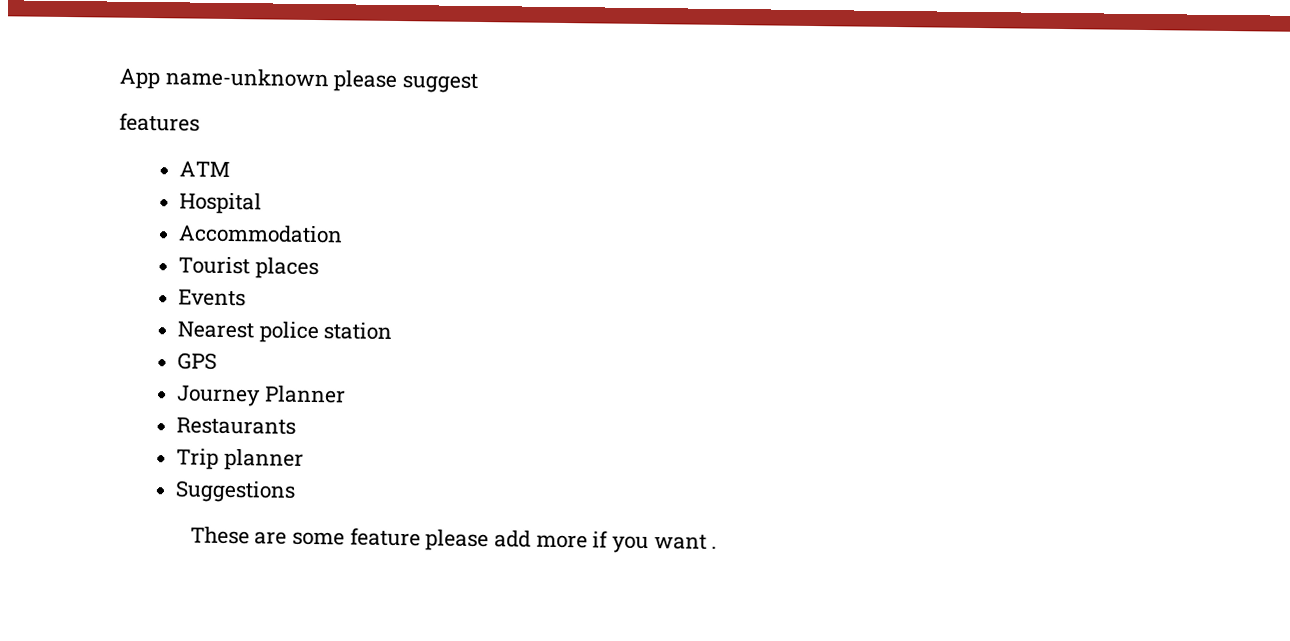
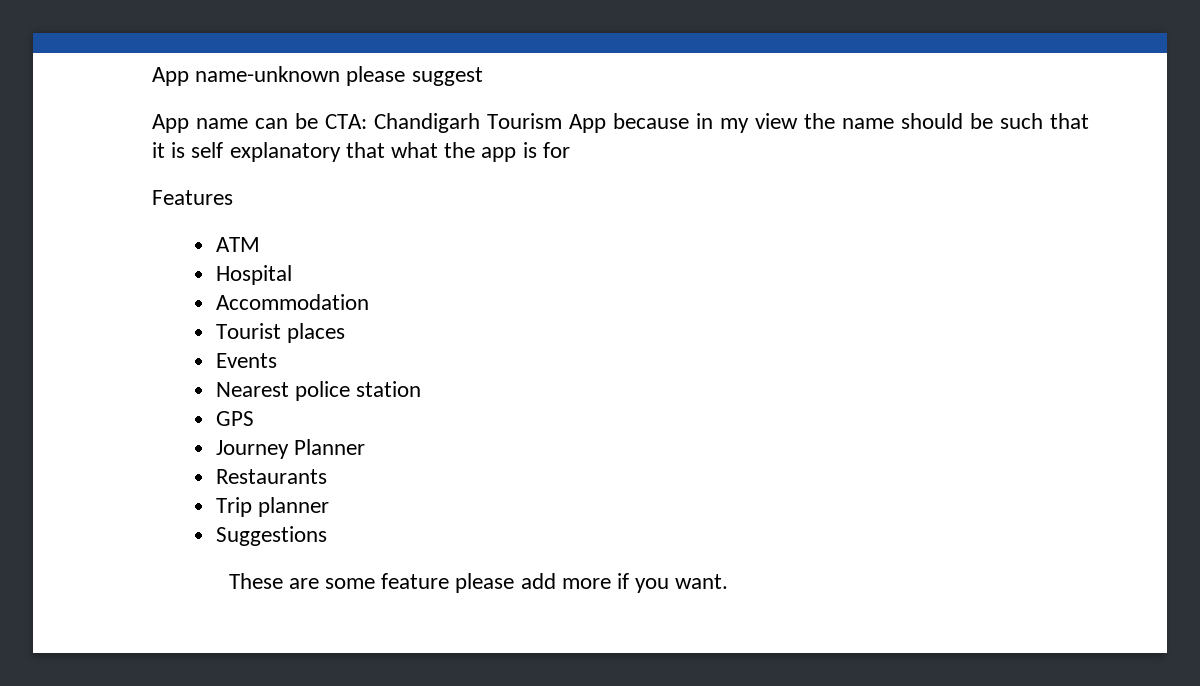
[119,112,200,132] features -> [152,113,1089,133] [152,142,570,162] [152,190,233,205] App name can be CTA: Chandigarh Tourism App because in my view the name should be such that it is self explanatory that what the app is for // Features
[653,534,718,550] want . -> [675,574,729,589] want.

